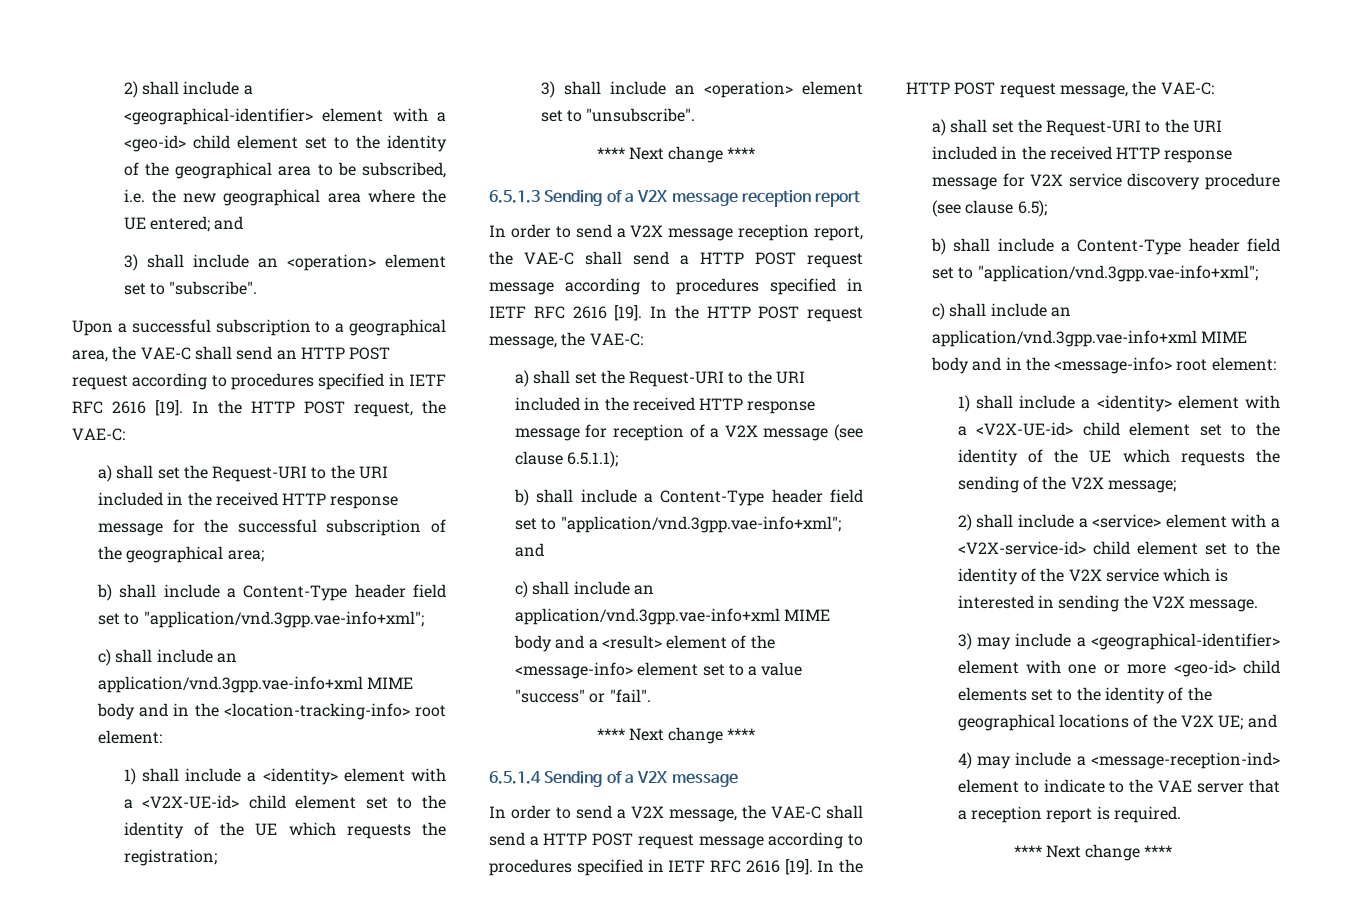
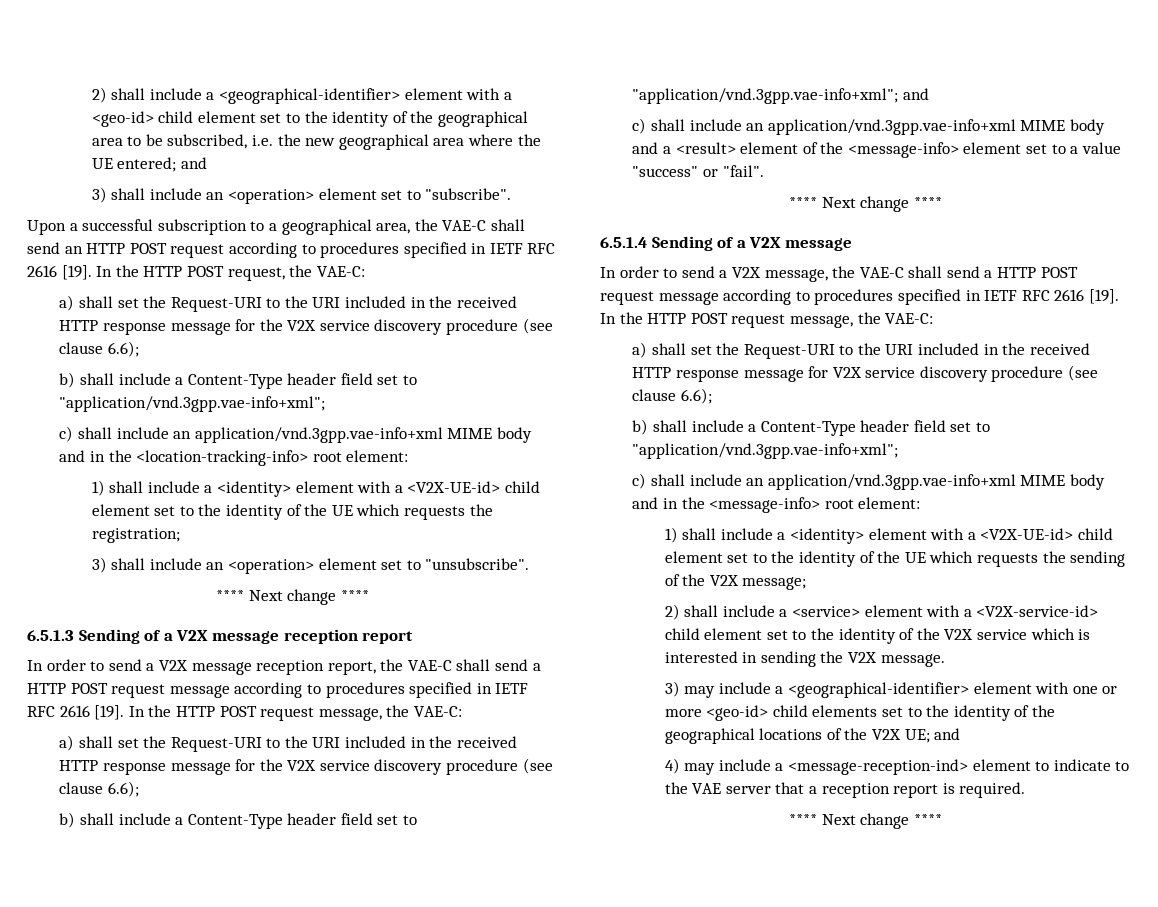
[237,519,447,536] [97,546,264,563] successful subscription of the geographical area; -> [287,318,553,335] [59,341,139,357] V2X service discovery procedure (see clause 6.6);
[613,424,863,441] [514,451,619,468] reception of a V2X message (see clause 6.5.1.1); -> [259,758,553,775] [59,781,139,797] the V2X service discovery procedure (see clause 6.6);
[1017,200,1047,217] 6.5); -> [680,388,712,404] 6.6);

